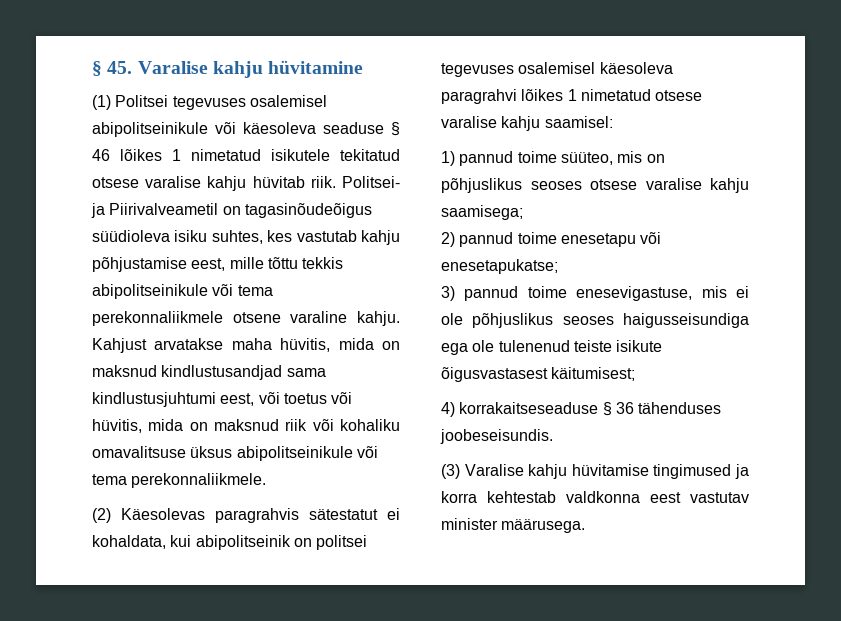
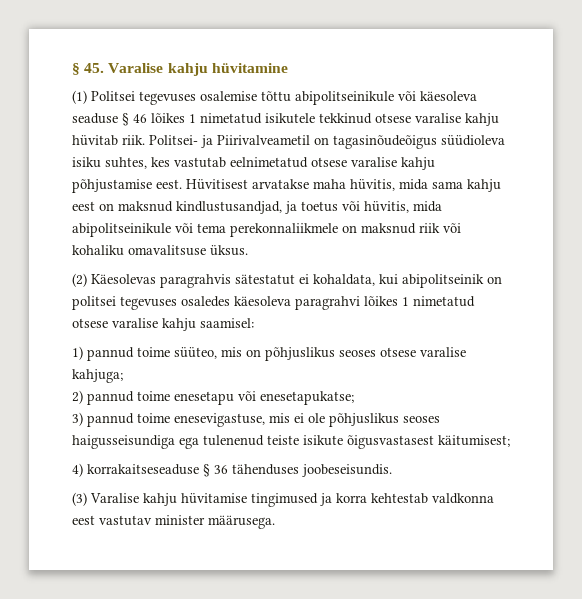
[249,95,327,107] osalemisel -> [200,91,291,102] osalemise tõttu
[340,149,400,161] tekitatud -> [319,113,372,124] tekkinud
[361,230,400,245] [92,257,344,272] [92,284,273,299] [92,311,401,326] [92,338,400,353] [92,365,326,380] [92,392,353,407] [92,419,184,433] kahju põhjustamise eest, mille tõttu tekkis abipolitseinikule või tema perekonnaliikmele otsene varaline kahju. Kahjust arvatakse maha hüvitis, mida on maksnud kindlustusandjad sama kindlustusjuhtumi eest, või toetus või hüvitis, mida -> [230,157,435,170] [72,179,501,193] [72,201,442,214] [72,223,338,237] eelnimetatud otsese varalise kahju põhjustamise eest. Hüvitisest arvatakse maha hüvitis, mida sama kahju eest on maksnud kindlustusandjad, ja toetus või hüvitis, mida abipolitseinikule või tema perekonnaliikmele
[190,446,378,461] [92,473,267,488] üksus abipolitseinikule või tema perekonnaliikmele. -> [210,245,248,256] üksus.
[518,62,596,74] osalemisel -> [181,296,230,307] osaledes
[710,178,749,193] [441,205,523,220] kahju saamisega; -> [72,369,123,383] kahjuga;
[472,340,495,352] ole -> (199, 443) none

